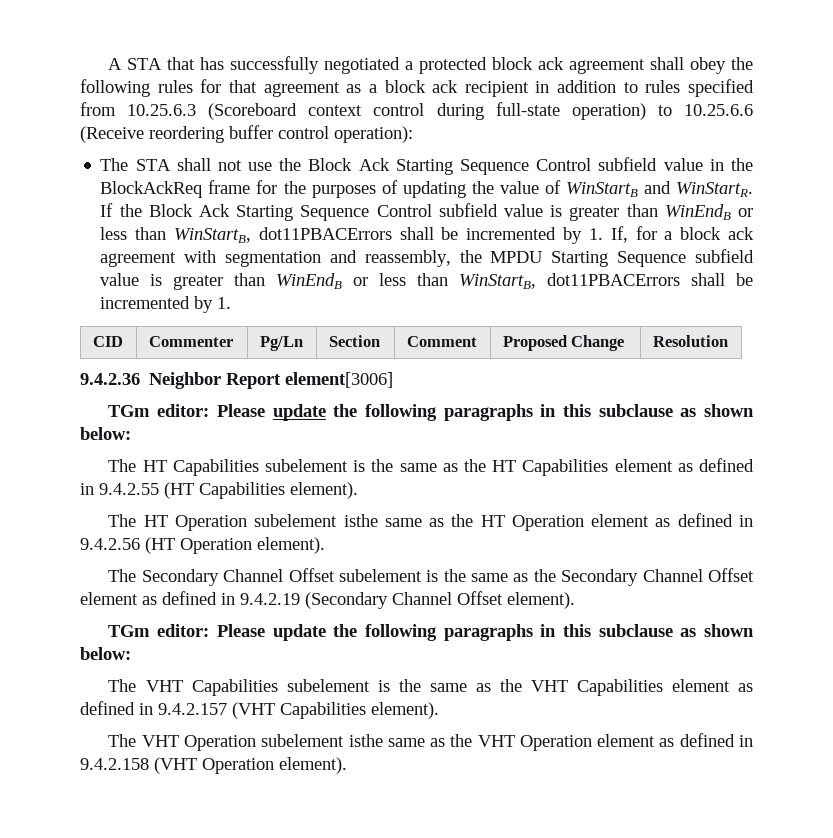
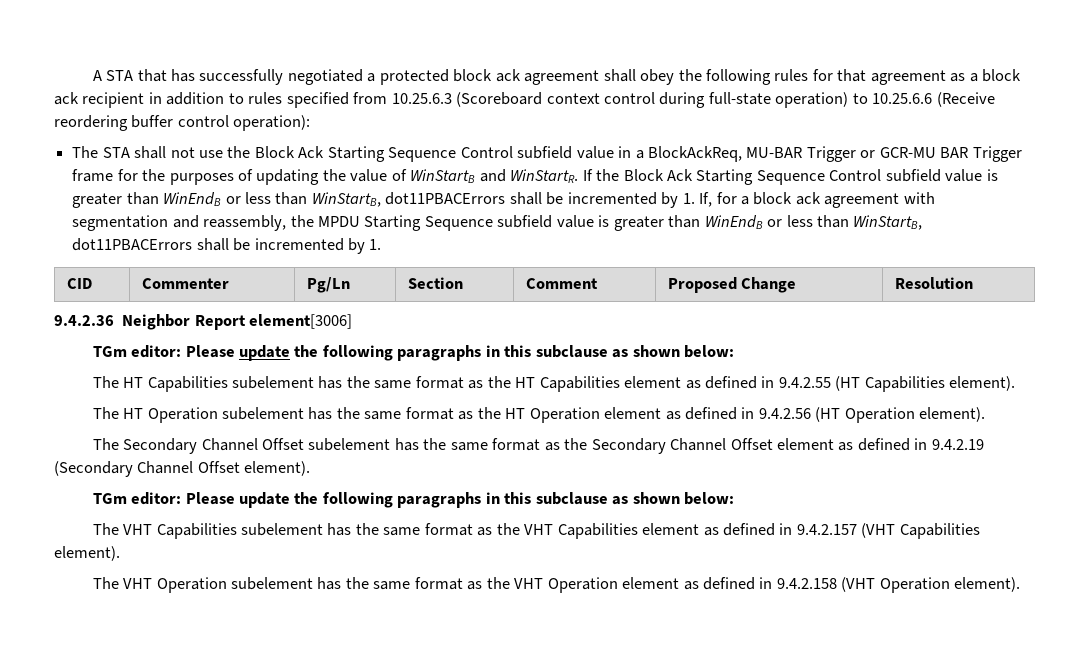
[730,158,753,171] [100,181,203,198] the BlockAckReq -> [635,146,1022,162] a BlockAckReq, MU-BAR Trigger or GCR-MU BAR Trigger
[353,459,437,472] is the same -> [318,376,464,389] has the same format
[343,514,422,527] isthe same -> [308,407,454,420] has the same format
[426,569,509,582] is the same -> [394,438,541,451] has the same format
[377,679,467,692] is the same -> [327,523,473,536] has the same format
[348,734,425,747] isthe same -> [317,577,463,590] has the same format

